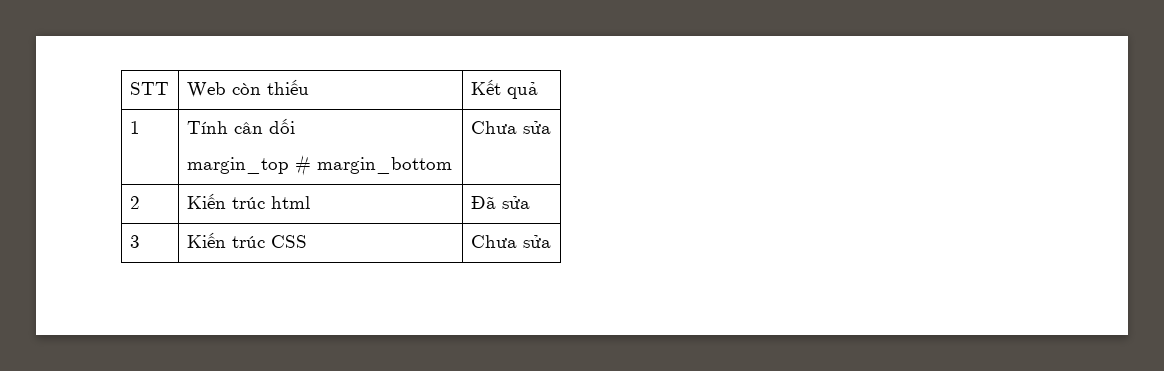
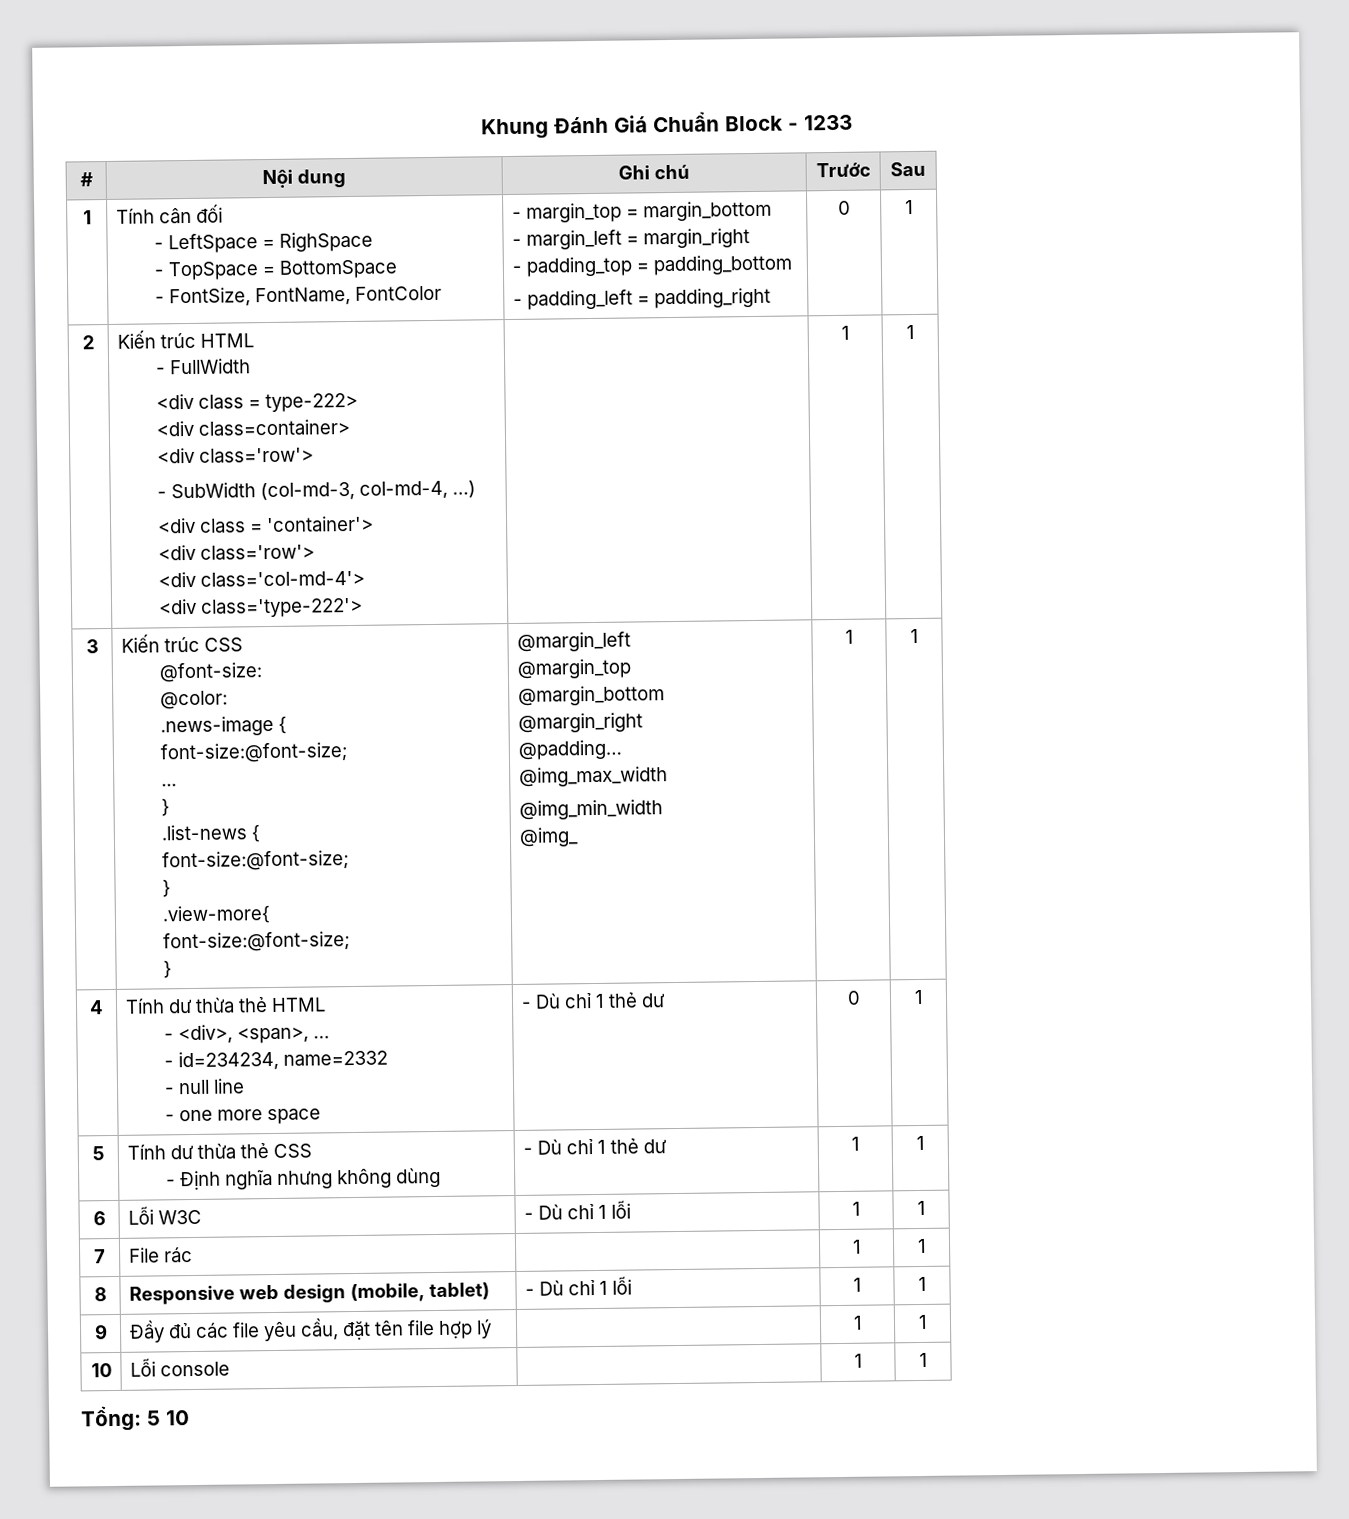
[129,82,169,95] [186,79,309,98] [470,79,538,99] [129,121,140,134] [186,118,295,134] [186,155,452,176] [470,121,551,134] [129,196,140,209] [186,193,310,209] [470,196,530,209] [129,235,140,248] [186,232,307,248] [470,235,551,248] STT | Web còn thiếu | Kết quả // 1 | Tính cân dối // margin_top # margin_bottom | Chưa sửa // 2 | Kiến trúc html | Đã sửa // 3 | Kiến trúc CSS | Chưa sửa -> [481,111,853,140] [79,172,93,187] [262,169,346,189] [618,164,690,180] [815,162,871,178] [890,161,926,177] [82,210,92,225] [115,204,223,224] [153,231,373,254] [153,259,398,281] [154,285,442,308] [511,200,772,223] [511,228,750,250] [511,254,792,277] [512,287,771,310] [837,200,851,215] [904,200,914,215] [81,335,95,350] [116,330,254,349] [155,358,251,375] [155,392,358,413] [155,418,350,437] [156,447,314,464] [156,480,476,502] [156,515,374,534] [157,544,315,561] [157,570,365,588] [157,597,363,618] [840,325,850,340] [905,324,915,340] [85,639,99,654] [120,634,243,653] [158,662,262,683] [159,690,228,710] [159,715,287,737] [159,742,348,764] [160,783,177,787] [160,798,170,817] [160,824,260,843] [161,850,350,872] [161,879,171,898] [161,905,270,925] [162,931,351,953] [162,960,172,979] [516,631,631,652] [516,658,631,679] [517,685,665,706] [517,712,643,733] [517,739,622,760] [518,766,668,787] [518,799,663,820] [518,827,579,847] [844,629,854,644] [909,628,919,644] [89,1000,104,1015] [124,997,326,1014] [163,1024,330,1045] [163,1050,388,1072] [164,1078,245,1095] [164,1108,321,1125] [520,992,666,1009] [846,990,861,1005] [913,989,924,1005] [91,1146,105,1161] [126,1143,312,1160] [165,1167,441,1191] [522,1138,667,1155] [850,1136,860,1151] [915,1135,925,1151] [92,1211,106,1226] [127,1206,202,1225] [523,1200,631,1220] [851,1201,861,1216] [916,1200,926,1216] [94,1249,106,1264] [128,1247,193,1263] [851,1239,862,1254] [916,1238,927,1254] [93,1287,107,1302] [128,1282,490,1305] [524,1276,632,1296] [852,1277,862,1292] [917,1276,927,1292] [93,1324,108,1340] [128,1318,492,1343] [852,1315,863,1330] [917,1314,928,1330] [90,1363,112,1378] [129,1358,230,1377] [853,1353,863,1368] [918,1352,928,1368] [80,1405,190,1432] Khung Đánh Giá Chuẩn Block - 1233 // # | Nội dung | Ghi chú | Trước | Sau // 1 | Tính cân đối // - LeftSpace = RighSpace // - TopSpace = BottomSpace // - FontSize, FontName, FontColor | - margin_top = margin_bottom // - margin_left = margin_right // - padding_top = padding_bottom // - padding_left = padding_right | 0 | 1 // 2 | Kiến trúc HTML // - FullWidth // <div class = type-222> // <div class=container> // <div class='row'> // - SubWidth (col-md-3, col-md-4, …) // <div class = 'container'> // <div class='row'> // <div class='col-md-4'> // <div class='type-222'> | | 1 | 1 // 3 | Kiến trúc CSS // @font-size: // @color: // .news-image { // font-size:@font-size; // ... // } // .list-news { // font-size:@font-size; // } // .view-more{ // font-size:@font-size; // } | @margin_left // @margin_top // @margin_bottom // @margin_right // @padding… // @img_max_width // @img_min_width // @img_ | 1 | 1 // 4 | Tính dư thừa thẻ HTML // - <div>, <span>, … // - id=234234, name=2332 // - null line // - one more space | - Dù chỉ 1 thẻ dư | 0 | 1 // 5 | Tính dư thừa thẻ CSS // - Định nghĩa nhưng không dùng | - Dù chỉ 1 thẻ dư | 1 | 1 // 6 | Lỗi W3C | - Dù chỉ 1 lỗi | 1 | 1 // 7 | File rác | | 1 | 1 // 8 | Responsive web design (mobile, tablet) | - Dù chỉ 1 lỗi | 1 | 1 // 9 | Đầy đủ các file yêu cầu, đặt tên file hợp lý | | 1 | 1 // 10 | Lỗi console | | 1 | 1 // Tổng: 5 10

